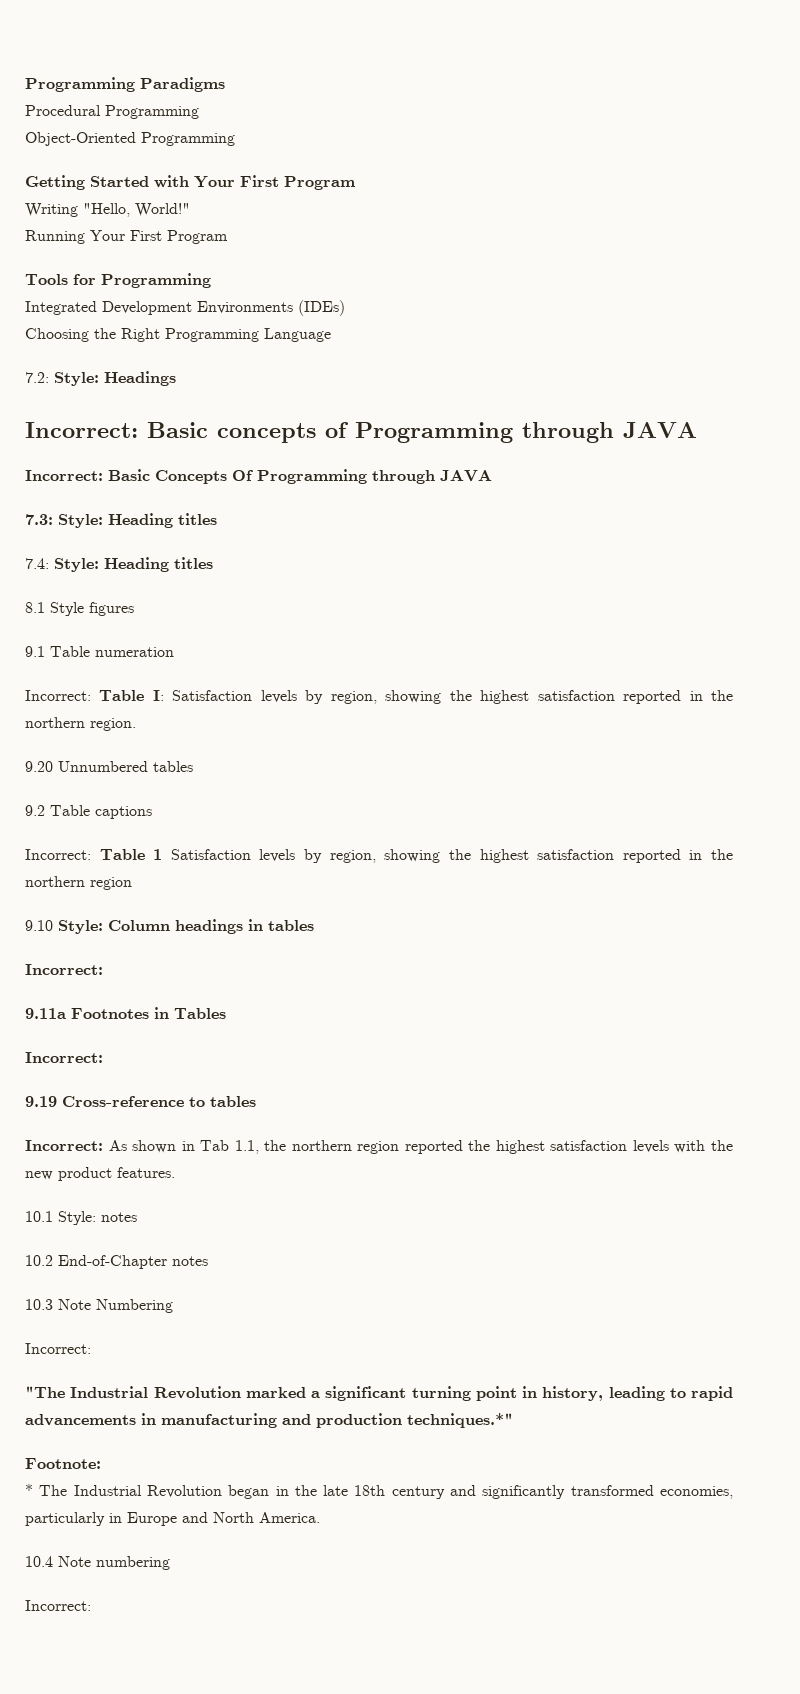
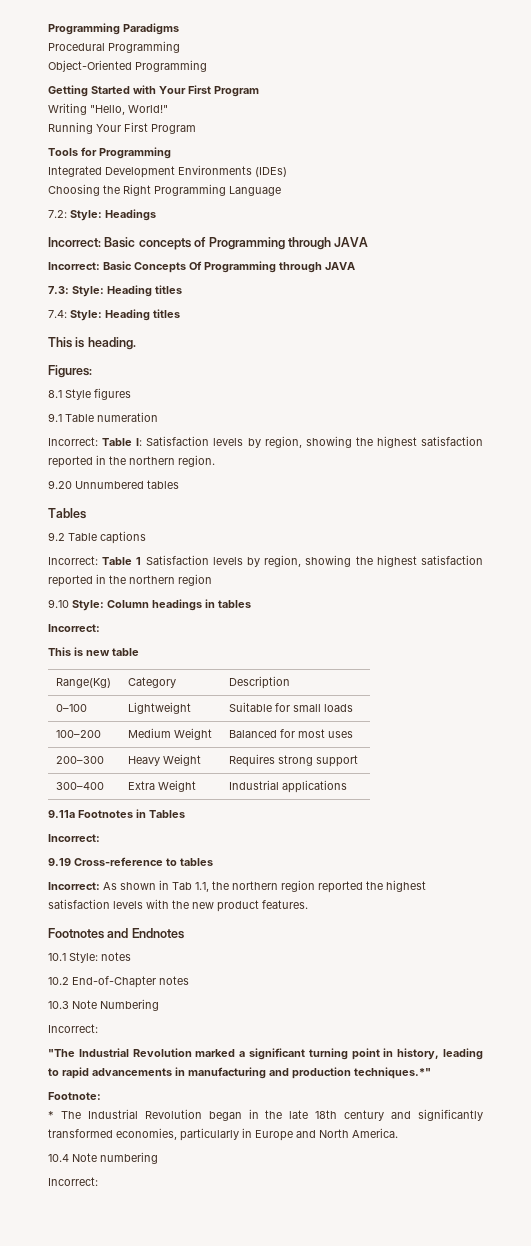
(213, 563) none -> [48,337,136,350] [48,365,92,378] // This is heading. // Figures:
(193, 766) none -> [48,508,86,519] // Tables
(103, 969) none -> [48,647,139,656] [56,678,112,688] [128,677,177,688] [229,676,291,689] [56,704,88,712] [128,702,192,714] [229,702,354,712] [56,730,102,738] [128,728,213,740] [229,729,354,738] [56,756,105,764] [128,754,202,766] [229,754,359,767] [56,782,105,790] [128,780,197,792] [229,780,348,793] // This is new table // Range(Kg) | Category | Description // 0–100 | Lightweight | Suitable for small loads // 100–200 | Medium Weight | Balanced for most uses // 200–300 | Heavy Weight | Requires strong support // 300–400 | Extra Weight | Industrial applications
(175, 1172) none -> [48,928,184,939] // Footnotes and Endnotes

